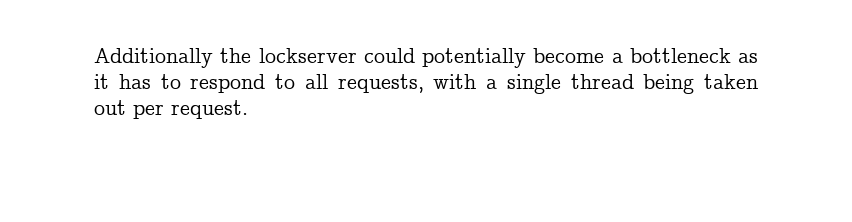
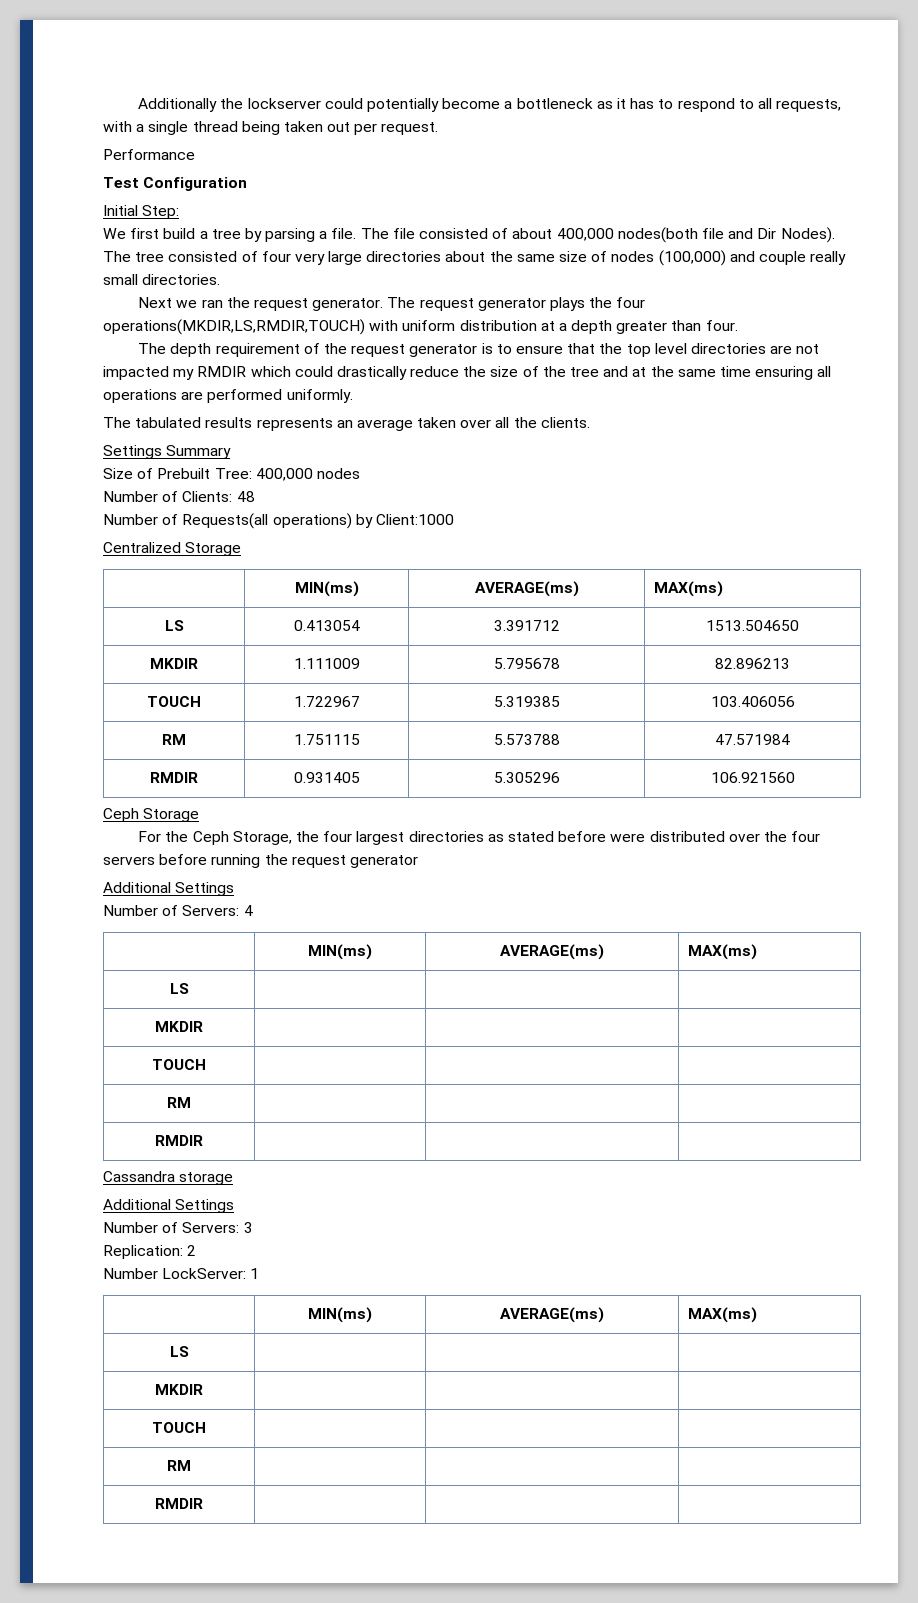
(248, 109) none -> [103,149,195,160] [103,177,248,191] [103,205,180,219] [103,227,835,243] [103,250,847,266] [103,274,221,285] [138,297,646,311] [103,319,738,335] [138,343,820,357] [103,366,832,380] [103,389,353,403] [103,417,590,431] [103,445,232,459] [103,468,360,481] [103,491,255,502] [103,513,454,529] [103,542,242,556] [294,581,359,597] [474,581,579,597] [653,581,723,597] [164,620,184,631] [293,620,360,631] [493,620,560,631] [706,620,799,631] [150,658,198,669] [293,658,360,669] [493,658,560,669] [715,658,790,669] [147,696,201,707] [293,696,360,707] [493,696,560,707] [710,696,795,707] [162,734,186,745] [293,734,360,745] [493,734,560,745] [715,734,790,745] [150,772,198,783] [293,772,360,783] [493,772,560,783] [710,772,795,783] [103,808,200,822] [138,831,821,845] [103,854,418,868] [103,882,235,896] [103,905,253,916] [308,944,372,960] [500,944,604,960] [687,944,757,960] [169,983,189,994] [155,1021,203,1032] [152,1059,206,1070] [167,1097,191,1108] [155,1135,203,1146] [103,1171,234,1185] [103,1199,235,1213] [103,1222,253,1233] [103,1245,197,1259] [103,1268,260,1279] [308,1307,372,1323] [500,1307,604,1323] [687,1307,757,1323] [169,1346,189,1357] [155,1384,203,1395] [152,1422,206,1433] [167,1460,191,1471] [155,1498,203,1509] // Performance // Test Configuration // Initial Step: // We first build a tree by parsing a file. The file consisted of about 400,000 nodes(both file and Dir Nodes). The tree consisted of four very large directories about the same size of nodes (100,000) and couple really small directories. // Next we ran the request generator. The request generator plays the four operations(MKDIR,LS,RMDIR,TOUCH) with uniform distribution at a depth greater than four. // The depth requirement of the request generator is to ensure that the top level directories are not impacted my RMDIR which could drastically reduce the size of the tree and at the same time ensuring all operations are performed uniformly. // The tabulated results represents an average taken over all the clients. // Settings Summary // Size of Prebuilt Tree: 400,000 nodes // Number of Clients: 48 // Number of Requests(all operations) by Client:1000 // Centralized Storage // | MIN(ms) | AVERAGE(ms) | MAX(ms) // LS | 0.413054 | 3.391712 | 1513.504650 // MKDIR | 1.111009 | 5.795678 | 82.896213 // TOUCH | 1.722967 | 5.319385 | 103.406056 // RM | 1.751115 | 5.573788 | 47.571984 // RMDIR | 0.931405 | 5.305296 | 106.921560 // Ceph Storage // For the Ceph Storage, the four largest directories as stated before were distributed over the four servers before running the request generator // Additional Settings // Number of Servers: 4 // | MIN(ms) | AVERAGE(ms) | MAX(ms) // LS | | | // MKDIR | | | // TOUCH | | | // RM | | | // RMDIR | | | // Cassandra storage // Additional Settings // Number of Servers: 3 // Replication: 2 // Number LockServer: 1 // | MIN(ms) | AVERAGE(ms) | MAX(ms) // LS | | | // MKDIR | | | // TOUCH | | | // RM | | | // RMDIR | | |

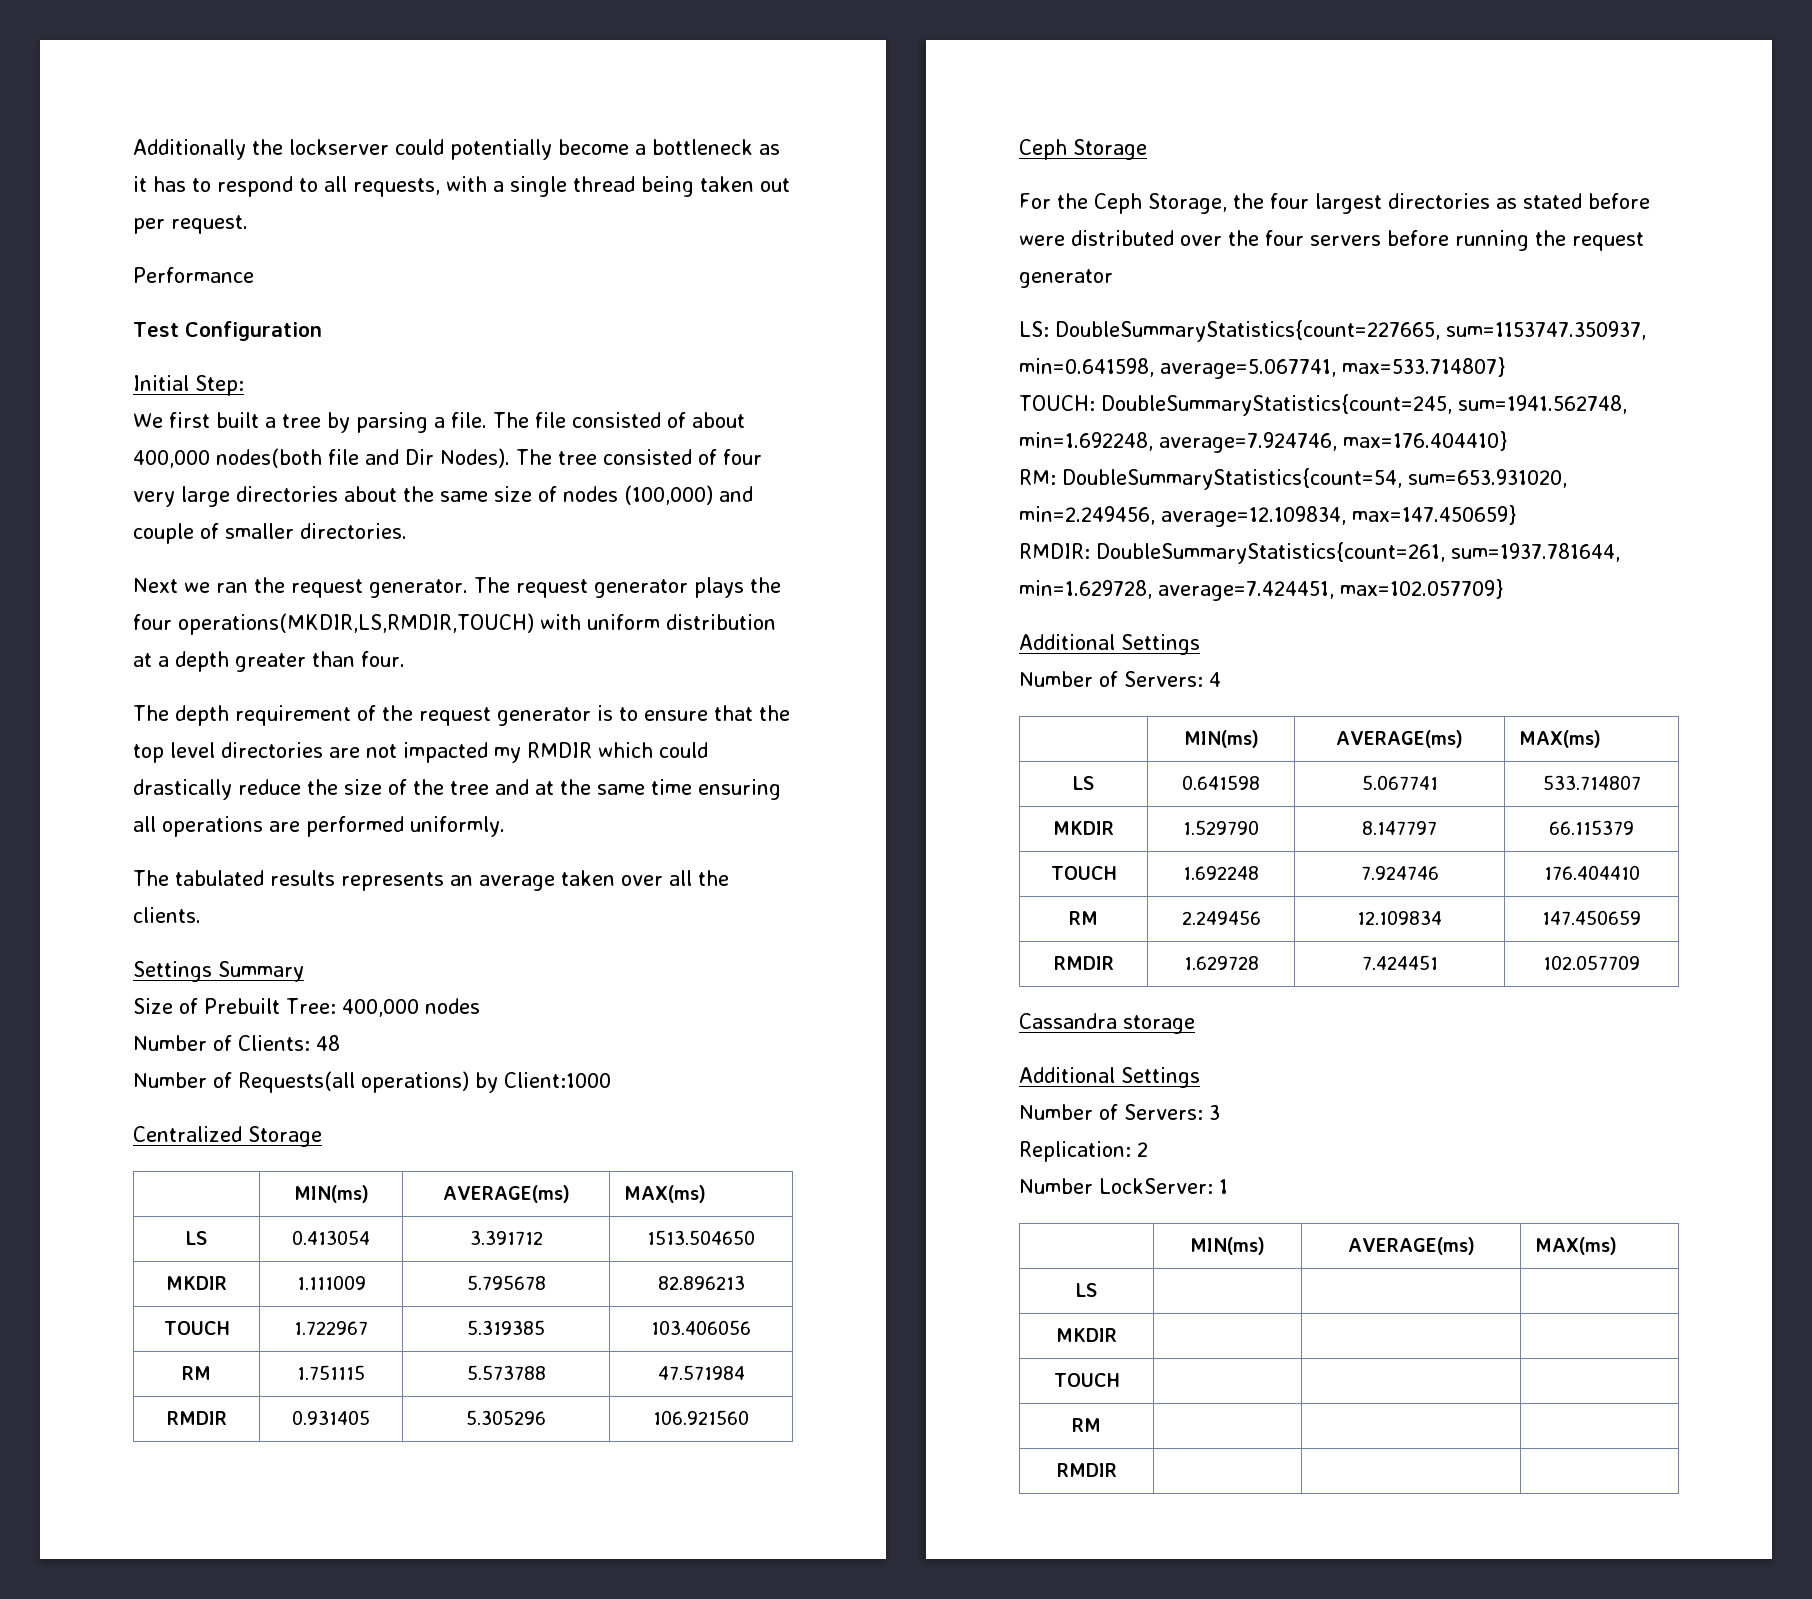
[163,228,196,239] build -> [215,412,259,428] built
[810,251,847,265] [103,274,138,285] really small -> [200,523,294,539] of smaller
(418, 861) none -> [1019,320,1646,342] [1019,357,1506,379] [1019,394,1627,416] [1019,431,1508,453] [1019,468,1567,490] [1019,505,1517,527] [1019,542,1620,564] [1019,579,1504,601] // LS: DoubleSummaryStatistics{count=227665, sum=1153747.350937, min=0.641598, average=5.067741, max=533.714807} // TOUCH: DoubleSummaryStatistics{count=245, sum=1941.562748, min=1.692248, average=7.924746, max=176.404410} // RM: DoubleSummaryStatistics{count=54, sum=653.931020, min=2.249456, average=12.109834, max=147.450659} // RMDIR: DoubleSummaryStatistics{count=261, sum=1937.781644, min=1.629728, average=7.424451, max=102.057709}
[155,1021,203,1032] [152,1059,206,1070] [167,1097,191,1108] [155,1135,203,1146] | | // MKDIR | | | // TOUCH | | | // RM | | | // RMDIR | | | -> [1182,775,1260,790] [1361,775,1438,790] [1542,775,1641,790] [1053,821,1114,835] [1183,820,1259,835] [1362,821,1437,835] [1549,820,1634,835] [1050,866,1117,880] [1183,866,1259,880] [1360,866,1439,880] [1543,865,1640,880] [1069,911,1098,925] [1181,910,1261,925] [1357,910,1442,925] [1542,910,1641,925] [1053,956,1114,970] [1183,956,1259,970] [1361,955,1438,970] [1543,955,1640,970] 0.641598 | 5.067741 | 533.714807 // MKDIR | 1.529790 | 8.147797 | 66.115379 // TOUCH | 1.692248 | 7.924746 | 176.404410 // RM | 2.249456 | 12.109834 | 147.450659 // RMDIR | 1.629728 | 7.424451 | 102.057709

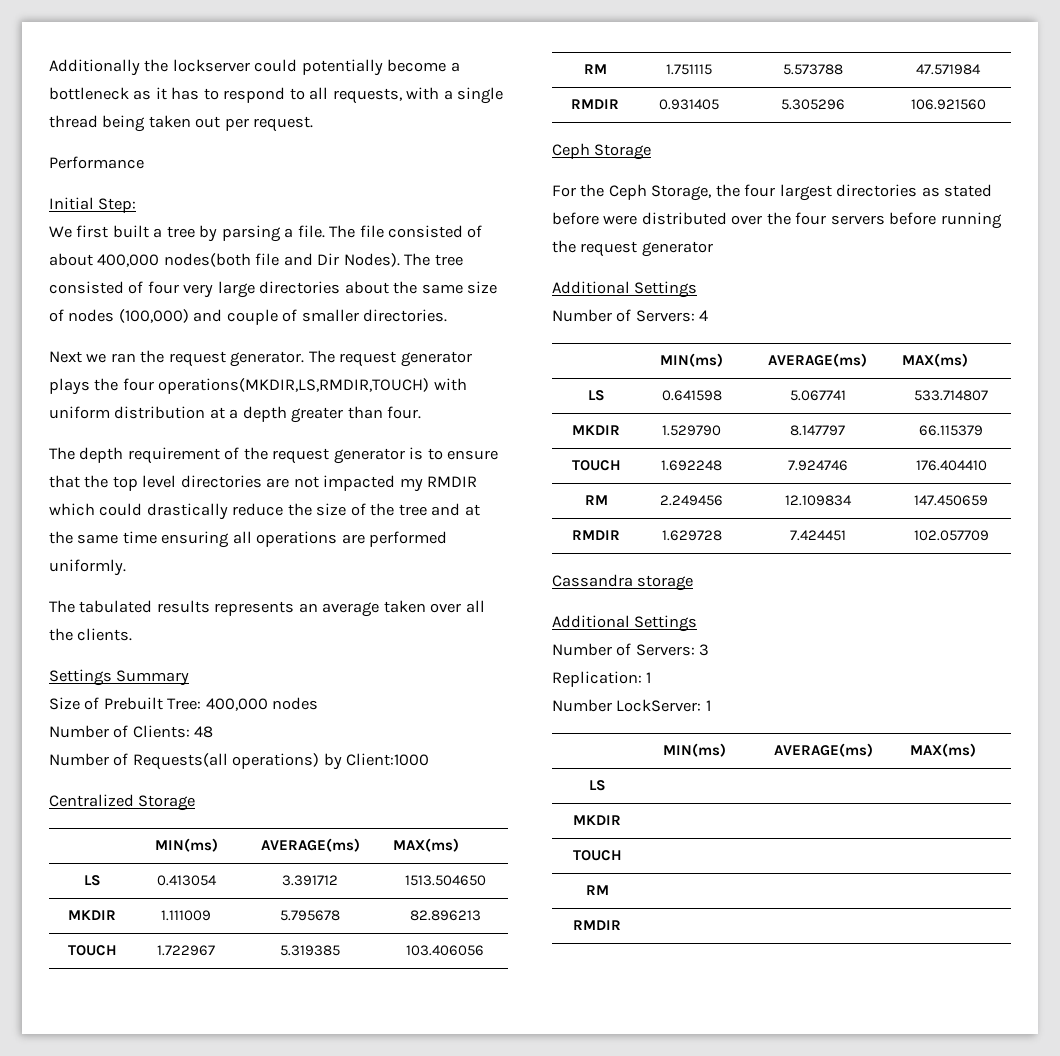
[133,321,322,341] // Test Configuration -> (144, 162) none
[1019,320,1646,342] [1019,357,1506,379] [1019,394,1627,416] [1019,431,1508,453] [1019,468,1567,490] [1019,505,1517,527] [1019,542,1620,564] [1019,579,1504,601] // LS: DoubleSummaryStatistics{count=227665, sum=1153747.350937, min=0.641598, average=5.067741, max=533.714807} // TOUCH: DoubleSummaryStatistics{count=245, sum=1941.562748, min=1.692248, average=7.924746, max=176.404410} // RM: DoubleSummaryStatistics{count=54, sum=653.931020, min=2.249456, average=12.109834, max=147.450659} // RMDIR: DoubleSummaryStatistics{count=261, sum=1937.781644, min=1.629728, average=7.424451, max=102.057709} -> (713, 249) none
[1137,1142,1148,1157] 2 -> [646,672,652,683] 1

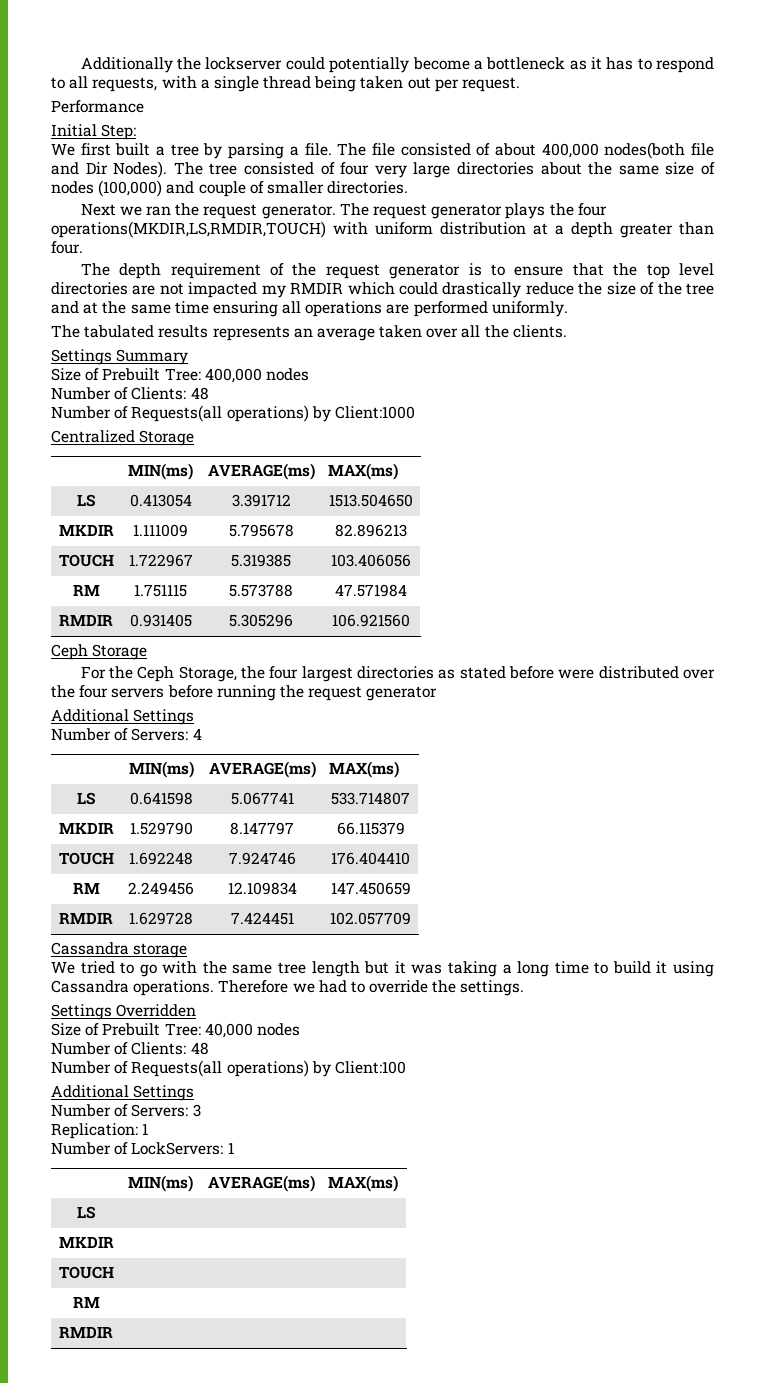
(694, 583) none -> [51,961,714,977] [51,980,525,996] [51,1004,197,1020] [51,1023,300,1038] [51,1042,209,1055] [51,1060,406,1077] // We tried to go with the same tree length but it was taking a long time to build it using Cassandra operations. Therefore we had to override the settings. // Settings Overridden // Size of Prebuilt Tree: 40,000 nodes // Number of Clients: 48 // Number of Requests(all operations) by Client:100
[616,699,702,712] LockServer: -> [114,1142,224,1155] of LockServers:

